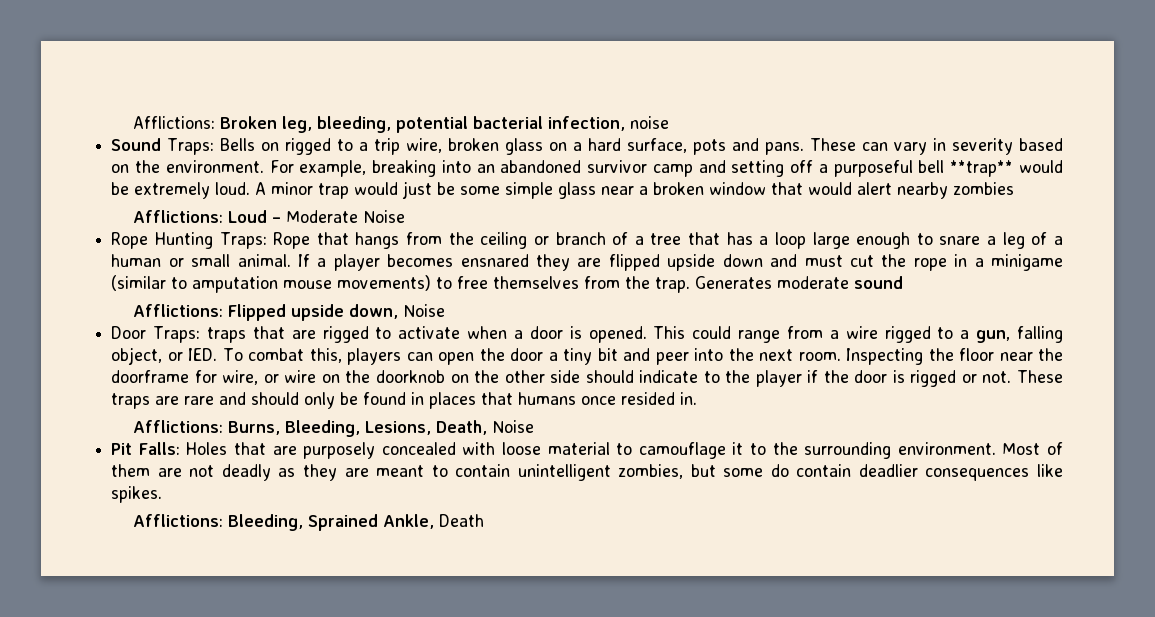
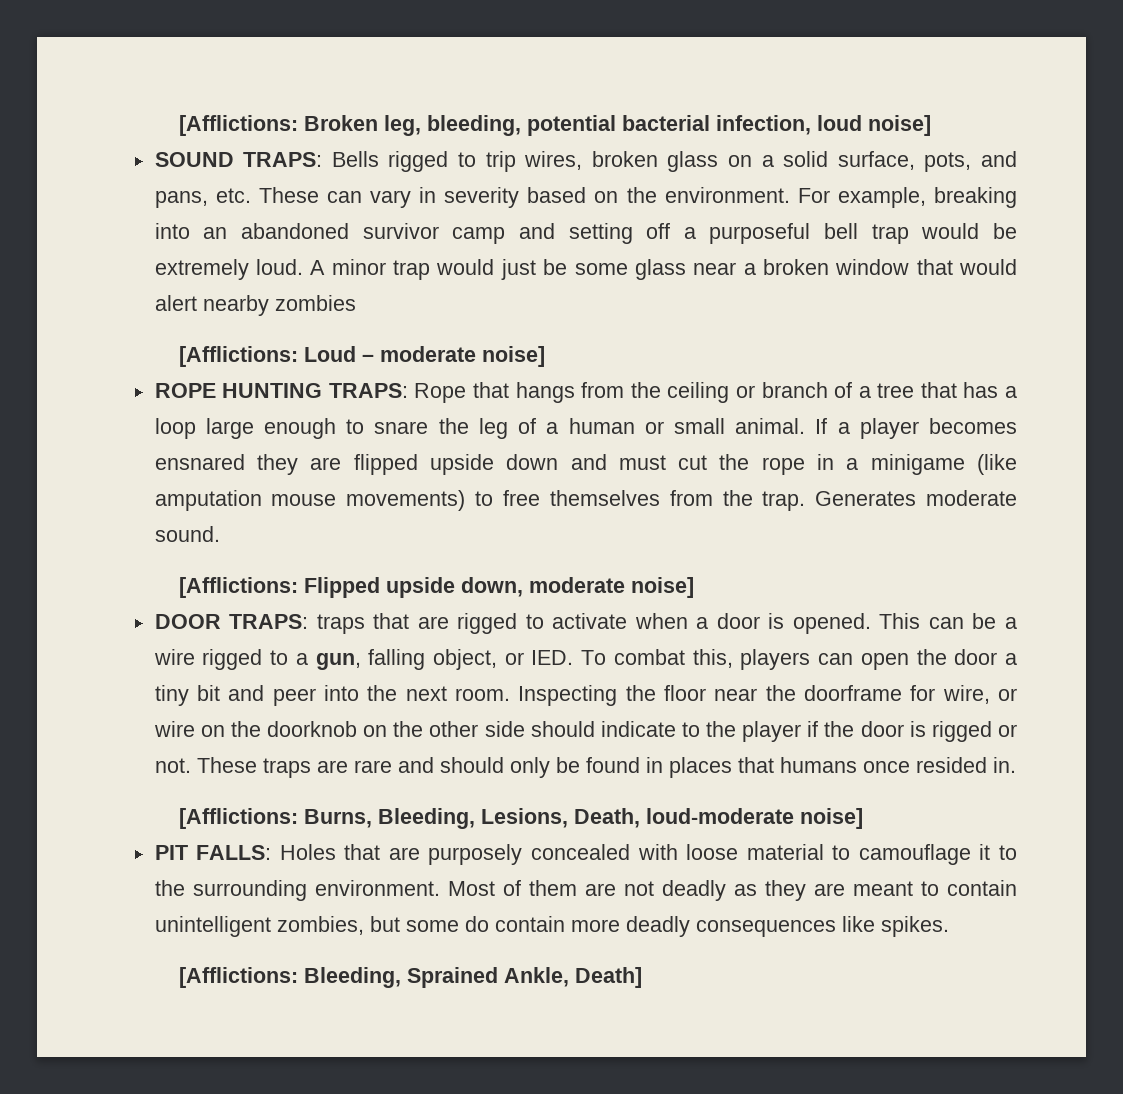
[133,116,216,129] Afflictions: -> [178,115,298,136] [Afflictions:
[630,116,670,129] [111,138,805,155] noise // Sound Traps: Bells on rigged to a trip wire, broken glass on a hard surface, pots and pans. -> [816,115,931,136] [154,151,1017,172] [154,188,251,208] loud noise] // SOUND TRAPS: Bells rigged to trip wires, broken glass on a solid surface, pots, and pans, etc.
[950,160,1014,177] **trap** -> [871,224,909,244] trap
[505,182,554,199] simple -> (628, 269) none
[133,210,224,223] Afflictions: -> [178,346,298,367] [Afflictions:
[286,210,406,223] [111,232,267,249] Moderate Noise // Rope Hunting Traps: -> [379,346,545,367] [154,383,408,398] moderate noise] // ROPE HUNTING TRAPS:
[987,236,997,245] a -> [438,418,469,434] the
[111,275,188,291] (similar to -> [977,454,1018,475] (like
[854,276,904,289] [133,304,224,317] sound // Afflictions: -> [154,526,220,542] [178,577,298,598] sound. // [Afflictions:
[403,304,446,317] [111,326,201,343] Noise // Door Traps: -> [528,577,694,598] [154,614,309,629] moderate noise] // DOOR TRAPS:
[692,326,823,343] could range from -> [928,613,997,629] can be
[133,420,224,433] Afflictions: -> [178,808,298,829] [Afflictions:
[492,420,535,433] [111,442,180,455] Noise // Pit Falls: -> [645,808,863,829] [154,845,272,860] loud-moderate noise] // PIT FALLS:
[858,464,918,477] deadlier -> [570,916,690,937] more deadly
[133,514,224,527] Afflictions: -> [178,967,298,988] [Afflictions:
[439,514,485,527] Death -> [574,967,642,988] Death]

